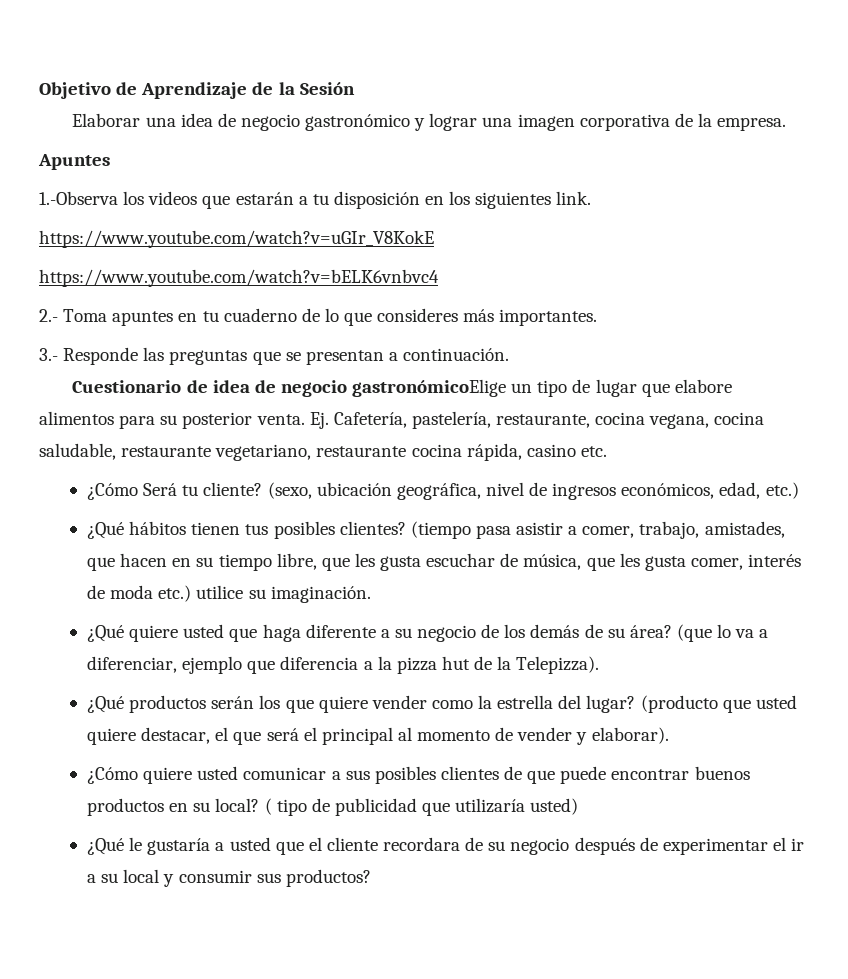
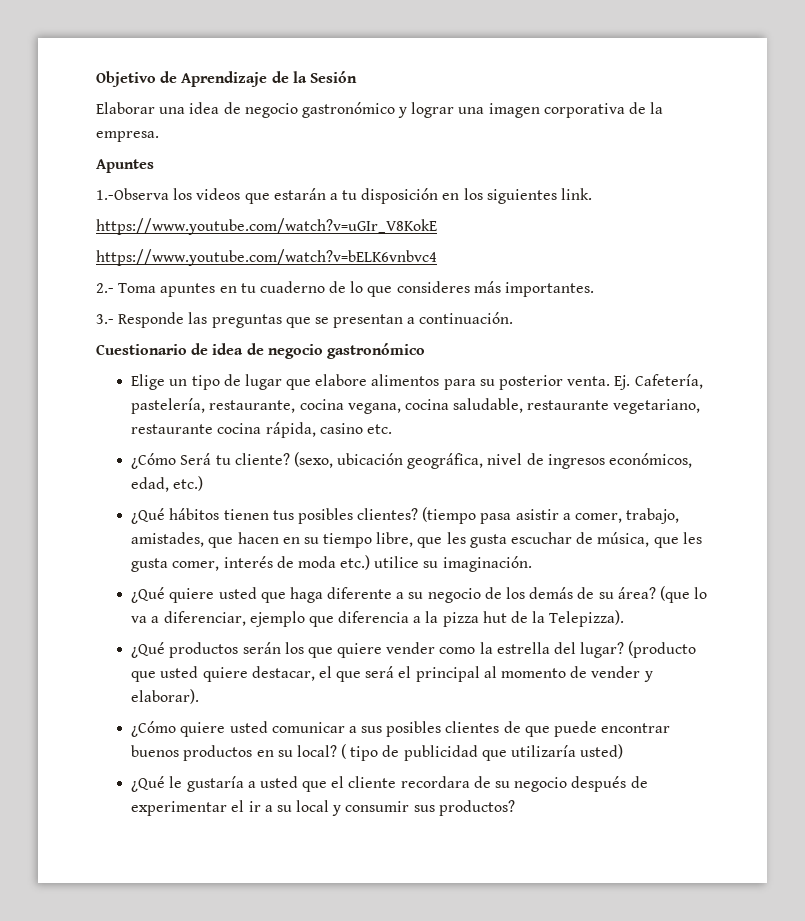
[352,379,507,397] gastronómicoElige -> [326,343,425,359] [131,374,166,390] gastronómico // Elige

